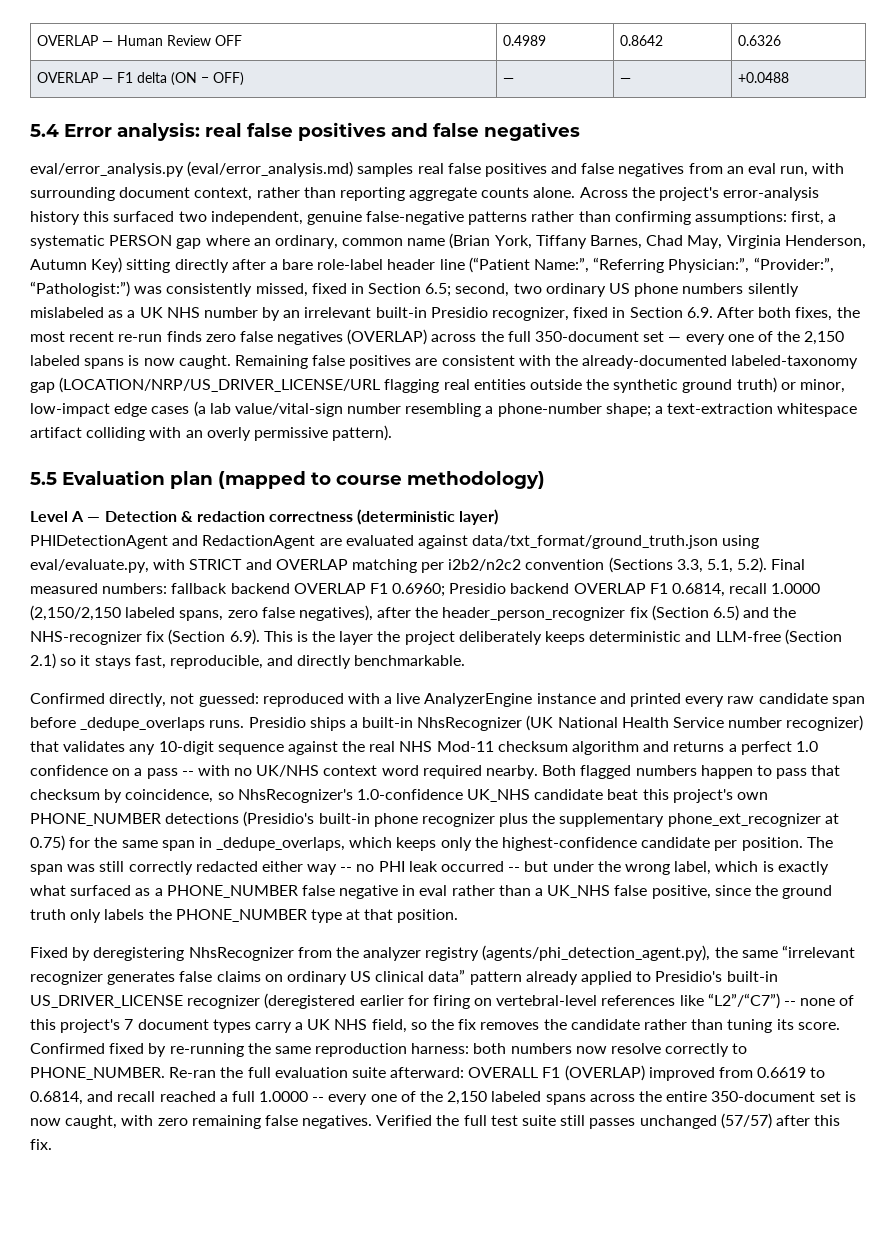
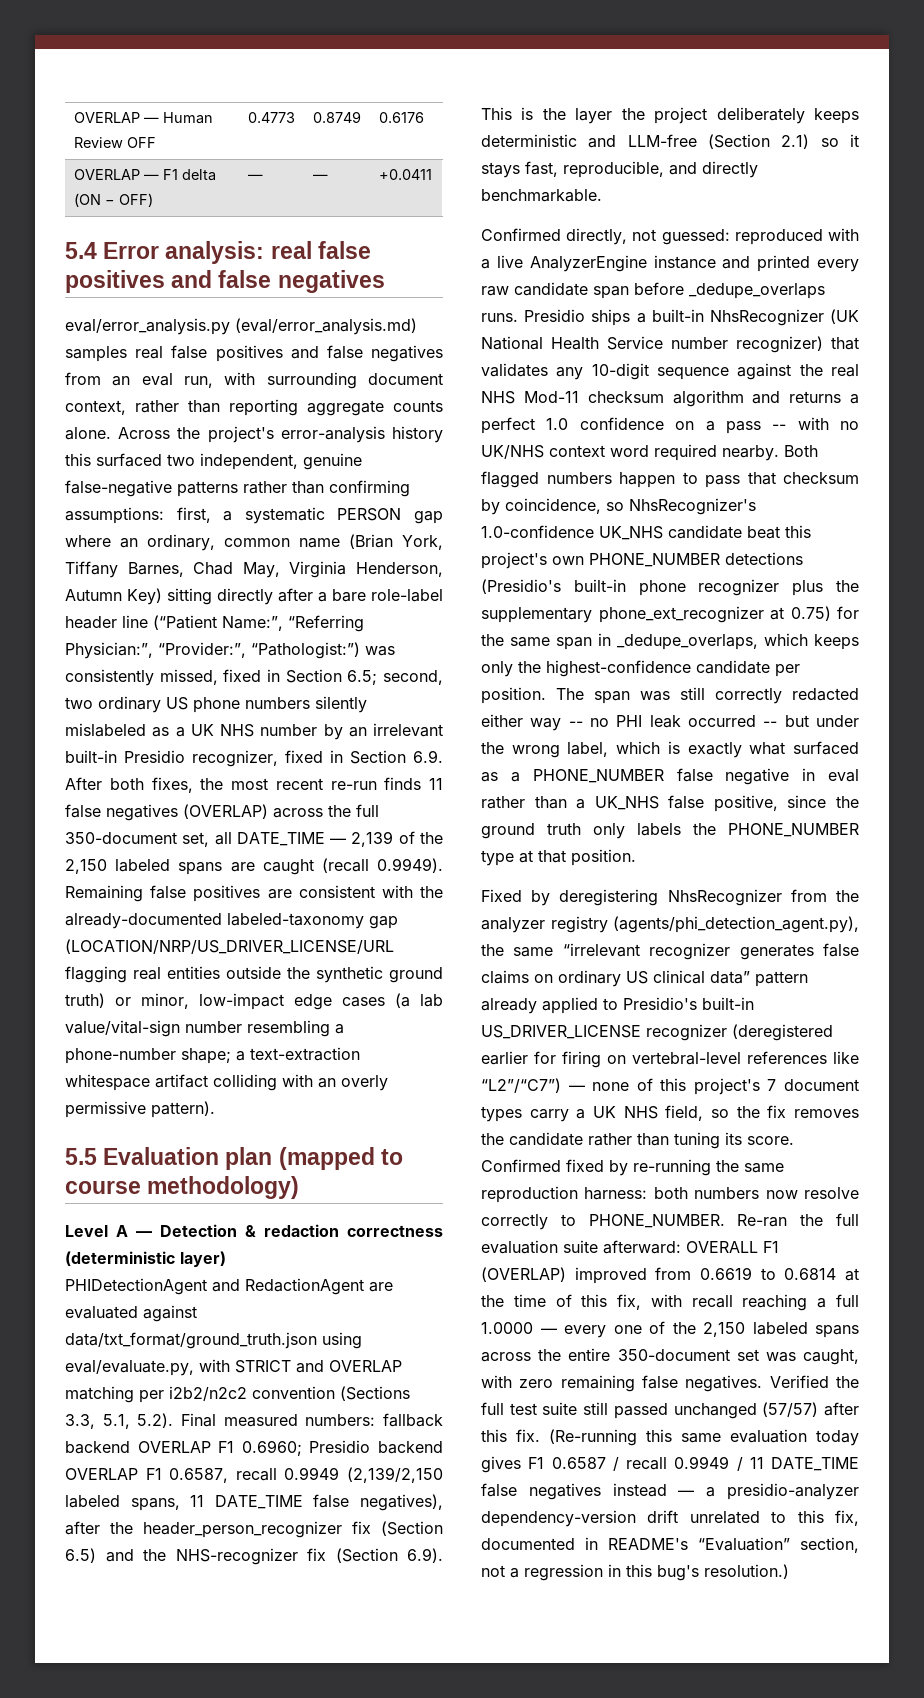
[502,35,546,46] [619,35,663,46] [737,35,781,46] 0.4989 | 0.8642 | 0.6326 -> [247,112,295,123] [312,111,361,123] [378,112,424,123] 0.4773 | 0.8749 | 0.6176
[737,72,789,83] +0.0488 -> [378,169,432,180] +0.0411
[205,334,236,342] zero -> [429,778,443,790] 11
[643,331,845,345] [30,355,231,369] set — every one of the 2,150 labeled spans is now caught. -> [182,831,443,847] [65,858,443,875] set, all DATE_TIME — 2,139 of the 2,150 labeled spans are caught (recall 0.9949).
[672,583,821,597] [30,605,258,621] 0.6814, recall 1.0000 (2,150/2,150 labeled spans, zero -> [169,1467,443,1483] [65,1495,303,1511] 0.6587, recall 0.9949 (2,139/2,150 labeled spans, 11 DATE_TIME
[784,1001,797,1006] -- -> [568,1085,585,1091] —
[30,1091,216,1105] 0.6814, and recall reached -> [784,1268,859,1281] [481,1294,808,1311] 0.6814 at the time of this fix, with recall reaching
[312,1097,325,1102] -- -> [540,1328,557,1334] —
[844,1091,856,1102] [30,1118,61,1126] is now -> [765,1352,796,1362] was
[589,1118,636,1129] passes -> [613,1403,668,1419] passed
(52, 1144) none -> [549,1429,859,1446] [481,1456,859,1473] [481,1483,859,1500] [481,1510,859,1527] [481,1537,859,1553] [481,1564,789,1581] (Re-running this same evaluation today gives F1 0.6587 / recall 0.9949 / 11 DATE_TIME false negatives instead — a presidio-analyzer dependency-version drift unrelated to this fix, documented in README's “Evaluation” section, not a regression in this bug's resolution.)

